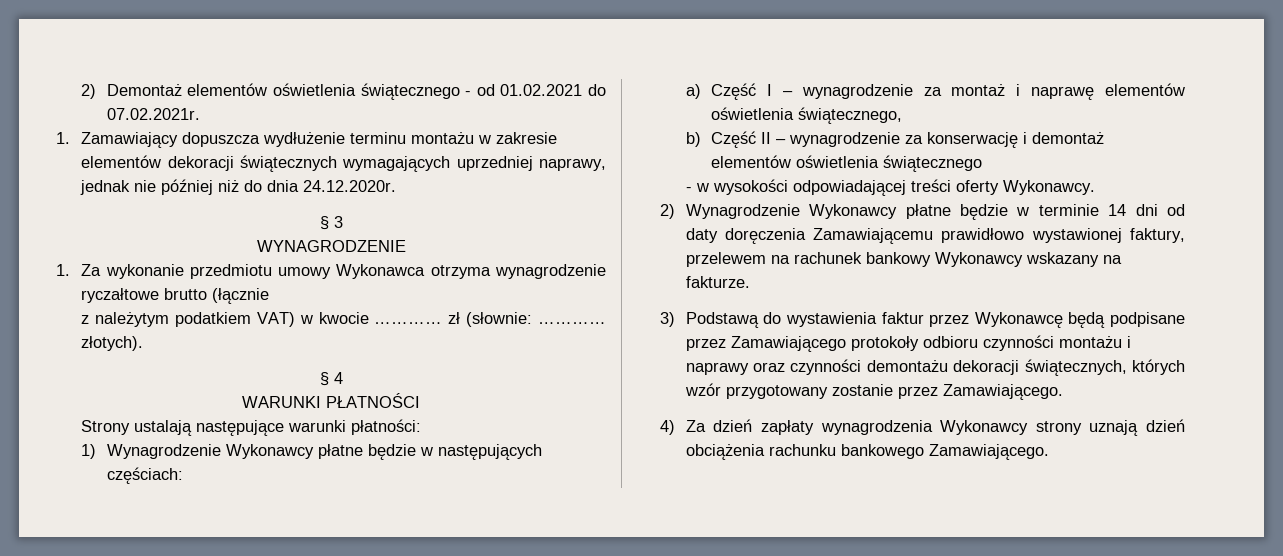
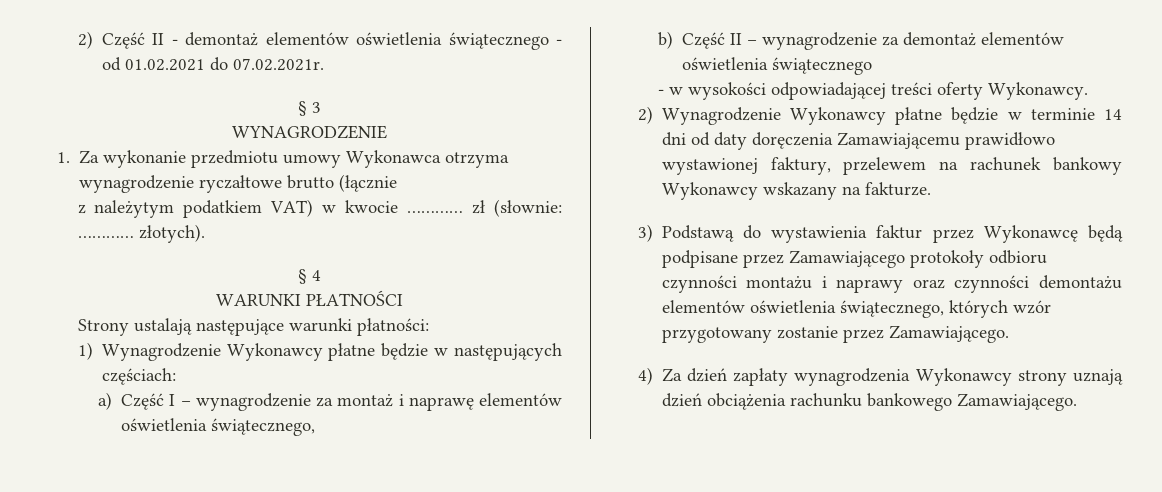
[81,84,182,99] 2) Demontaż -> [77,31,259,49] 2) Część II - demontaż
[56,132,558,148] [81,155,606,172] [80,179,397,195] // 1. Zamawiający dopuszcza wydłużenie terminu montażu w zakresie elementów dekoracji świątecznych wymagających uprzedniej naprawy, jednak nie później niż do dnia 24.12.2020r. -> (324, 64) none
[927,132,1028,148] konserwację i -> (900, 41) none
[953,359,1127,376] dekoracji świątecznych, -> [661,300,944,318] elementów oświetlenia świątecznego,

